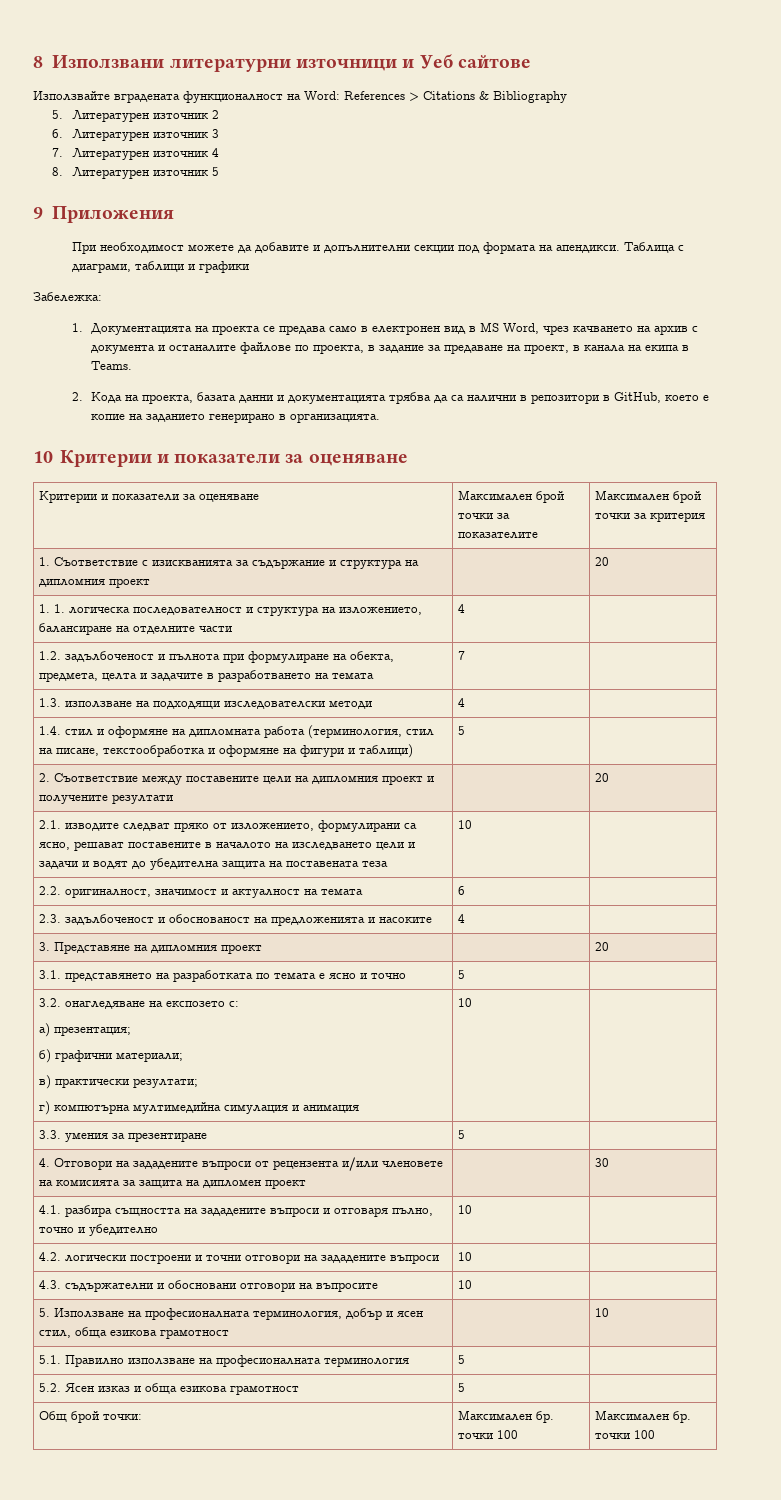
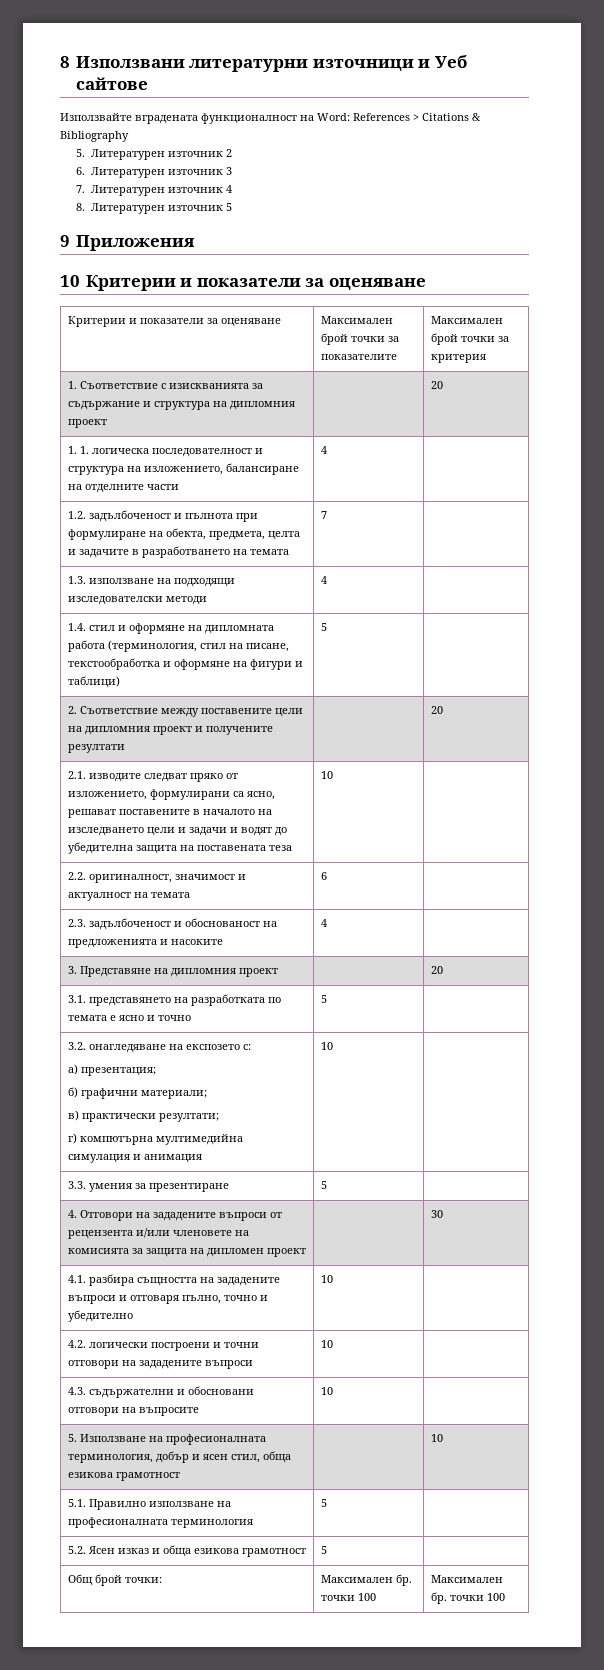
[71,242,684,254] [71,261,249,273] [33,292,102,302] [71,322,699,335] [91,342,690,354] [91,361,133,370] [71,392,710,404] [91,413,381,423] // При необходимост можете да добавите и допълнителни секции под формата на апендикси. Таблица с диаграми, таблици и графики // Забележка: // 1. Документацията на проекта се предава само в електронен вид в MS Word, чрез качването на архив с документа и останалите файлове по проекта, в задание за предаване на проект, в канала на екипа в Teams. // 2. Кода на проекта, базата данни и документацията трябва да са налични в репозитори в GitHub, което е копие на заданието генерирано в организацията. -> (195, 243) none

